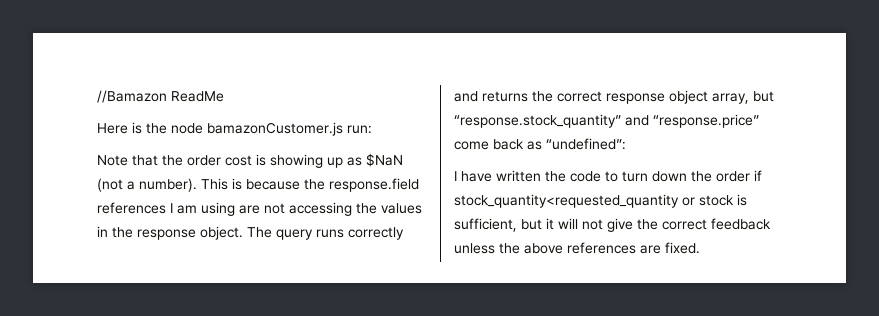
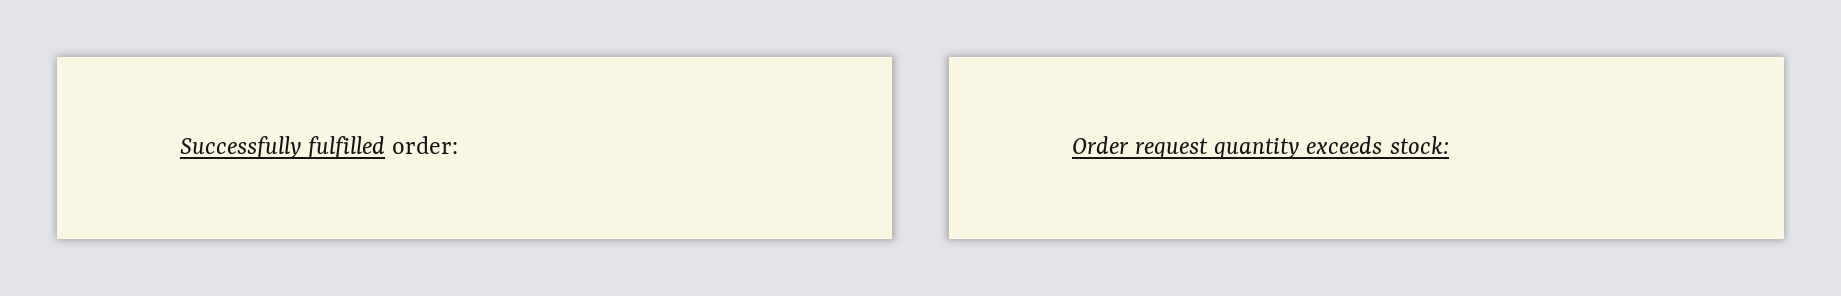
[97,90,224,103] [97,122,372,136] [97,153,403,168] [97,178,419,192] [97,202,422,216] [97,226,404,240] [454,90,774,104] [454,114,759,128] [454,138,626,150] [454,170,762,182] [454,194,747,208] [454,218,771,232] [454,242,700,254] //Bamazon ReadMe // Here is the node bamazonCustomer.js run: // Note that the order cost is showing up as $NaN (not a number). This is because the response.field references I am using are not accessing the values in the response object. The query runs correctly and returns the correct response object array, but “response.stock_quantity” and “response.price” come back as “undefined”: // I have written the code to turn down the order if stock_quantity<requested_quantity or stock is sufficient, but it will not give the correct feedback unless the above references are fixed. -> [180,136,459,159] [1072,136,1449,159] Successfully fulfilled order: // Order request quantity exceeds stock:

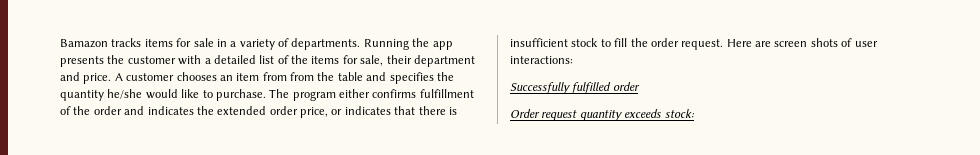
(180, 147) none -> [60,38,453,50] [60,55,475,67] [60,72,454,84] [60,89,474,101] [60,106,457,118] [510,38,878,50] [510,56,573,64] Bamazon tracks items for sale in a variety of departments. Running the app presents the customer with a detailed list of the items for sale, their department and price. A customer chooses an item from from the table and specifies the quantity he/she would like to purchase. The program either confirms fulfillment of the order and indicates the extended order price, or indicates that there is insufficient stock to fill the order request. Here are screen shots of user interactions: //
[392,136,459,154] order: -> [612,82,640,91] order

